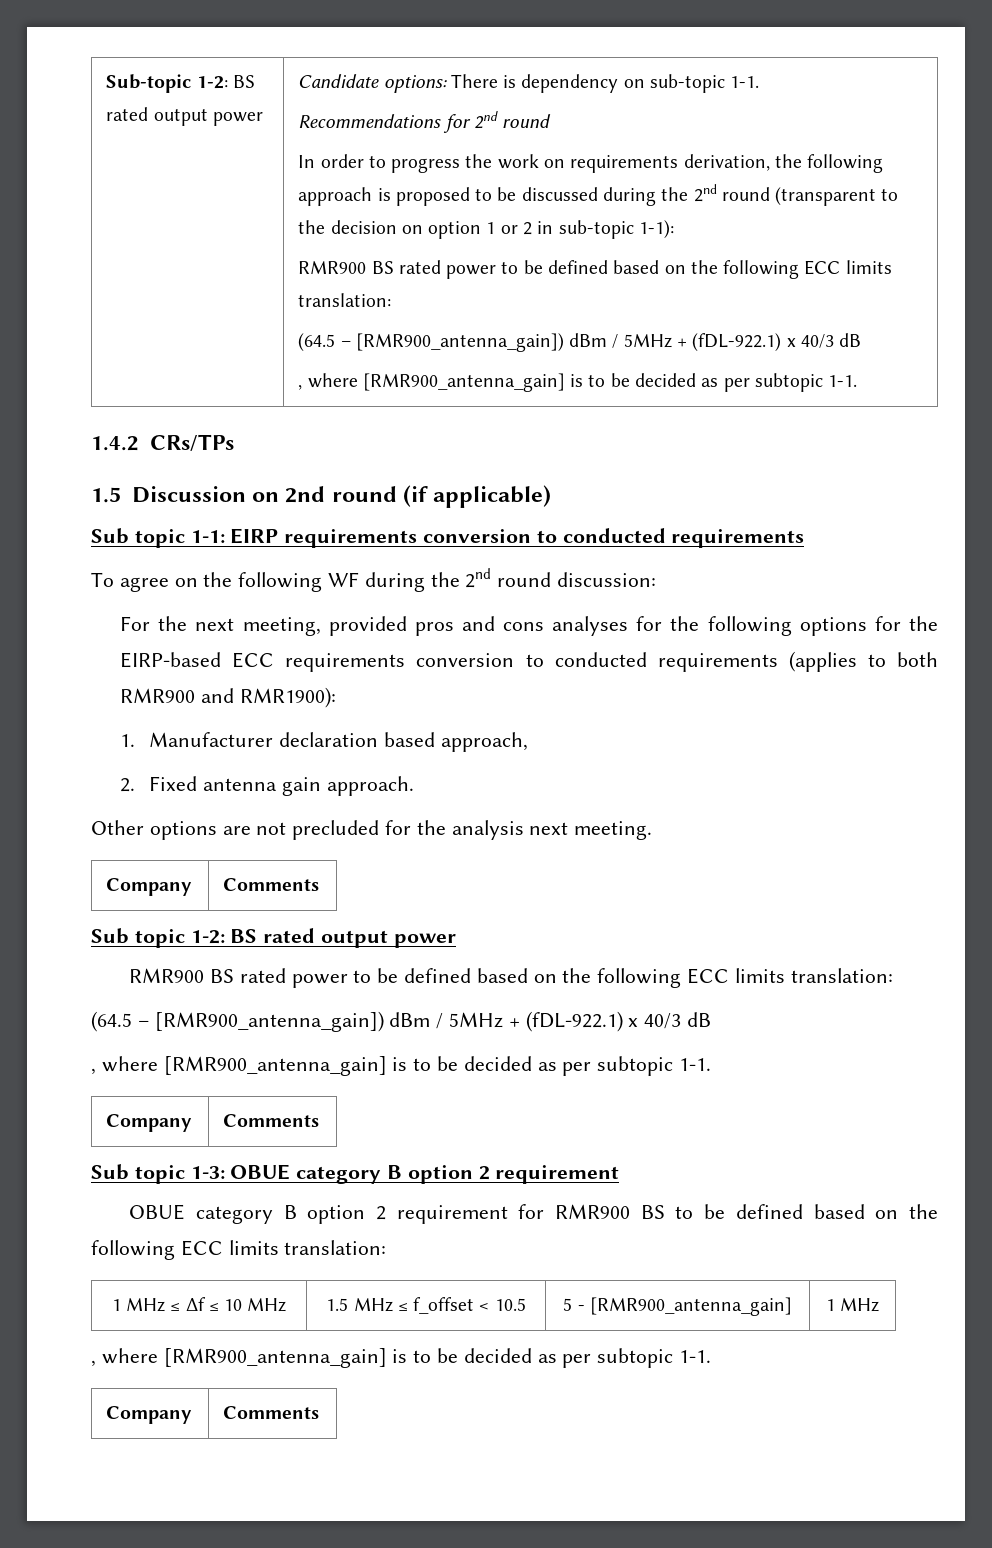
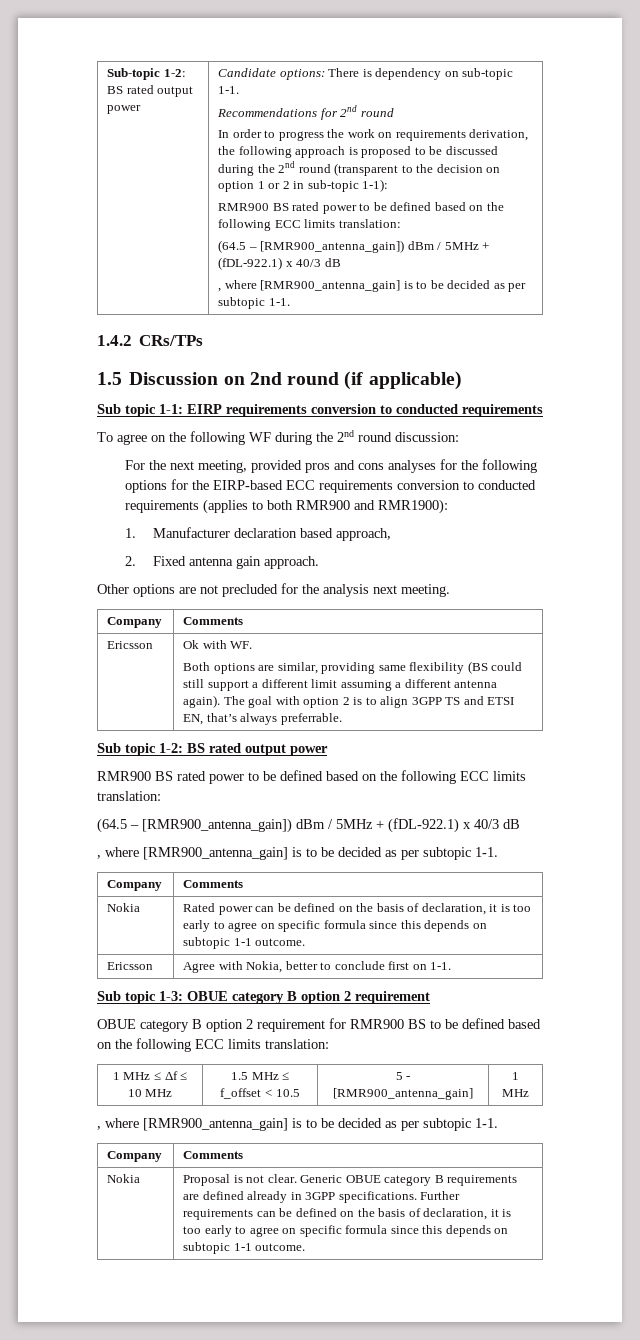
(320, 884) none -> [107,641,154,649] [183,640,253,649] [183,661,523,674] [183,679,498,691] [183,695,515,708] [183,713,342,725] // Ericsson | Ok with WF. // Both options are similar, providing same flexibility (BS could still support a different limit assuming a different antenna again). The goal with option 2 is to align 3GPP TS and ETSI EN, that’s always preferrable.
(320, 1120) none -> [107,903,141,912] [183,903,532,915] [183,920,487,932] [183,937,306,949] [107,962,154,970] [183,961,452,973] // Nokia | Rated power can be defined on the basis of declaration, it is too early to agree on specific formula since this depends on subtopic 1-1 outcome. // Ericsson | Agree with Nokia, better to conclude first on 1-1.
(320, 1412) none -> [107,1174,141,1183] [183,1174,518,1186] [183,1191,461,1203] [183,1208,512,1220] [183,1225,509,1237] [183,1242,306,1254] // Nokia | Proposal is not clear. Generic OBUE category B requirements are defined already in 3GPP specifications. Further requirements can be defined on the basis of declaration, it is too early to agree on specific formula since this depends on subtopic 1-1 outcome.

